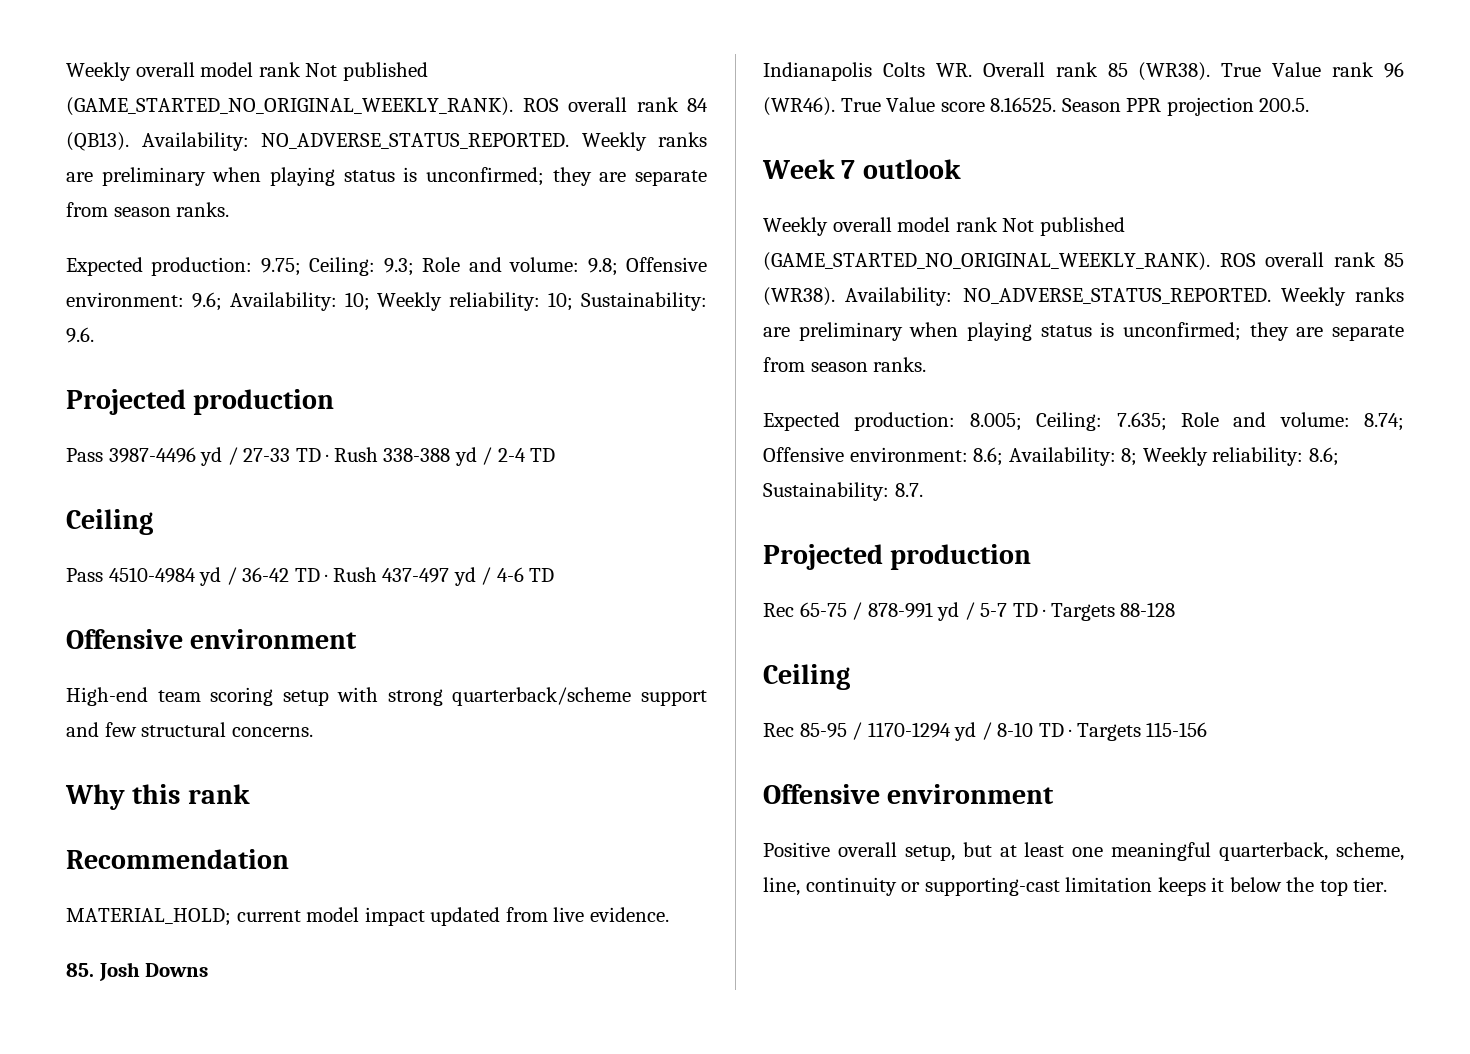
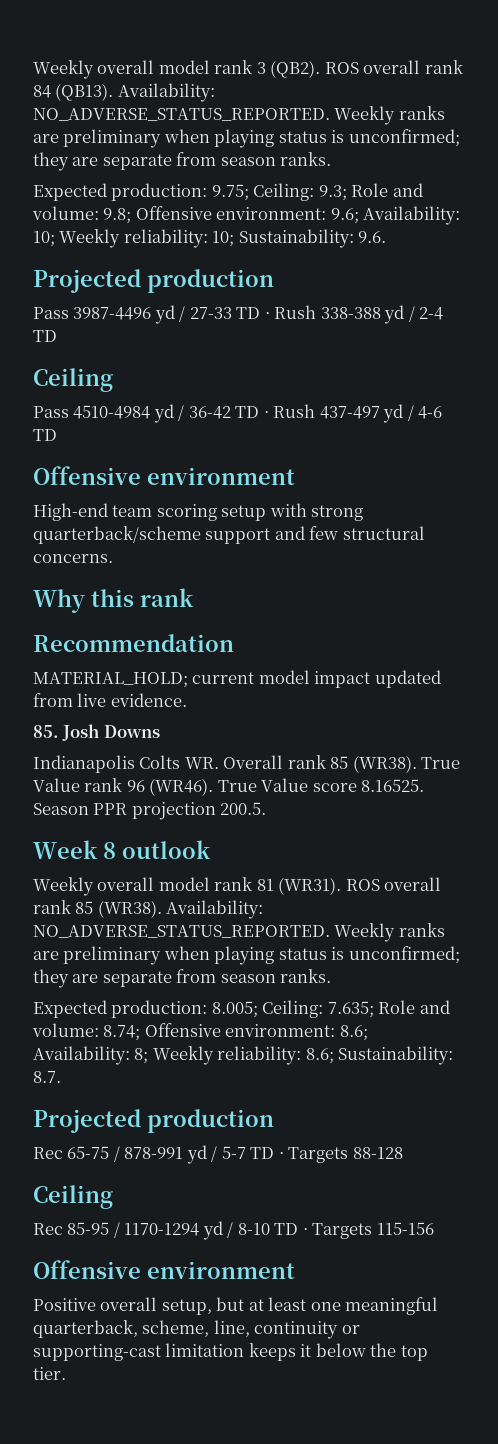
[66,62,428,81] [66,97,513,116] Weekly overall model rank Not published (GAME_STARTED_NO_ORIGINAL_WEEKLY_RANK). -> [33,60,321,79] Weekly overall model rank 3 (QB2).
[841,160,856,179] 7 -> [103,842,116,859] 8
[1002,217,1125,236] [763,252,1210,271] Not published (GAME_STARTED_NO_ORIGINAL_WEEKLY_RANK). -> [256,877,342,895] 81 (WR31).

